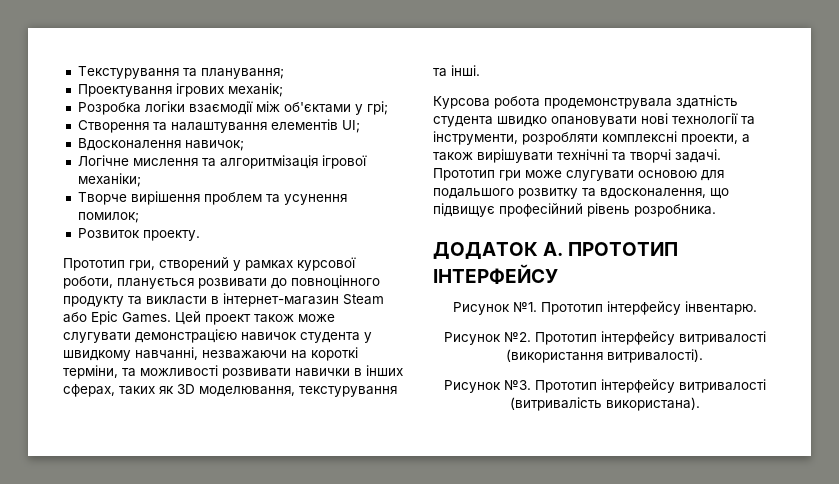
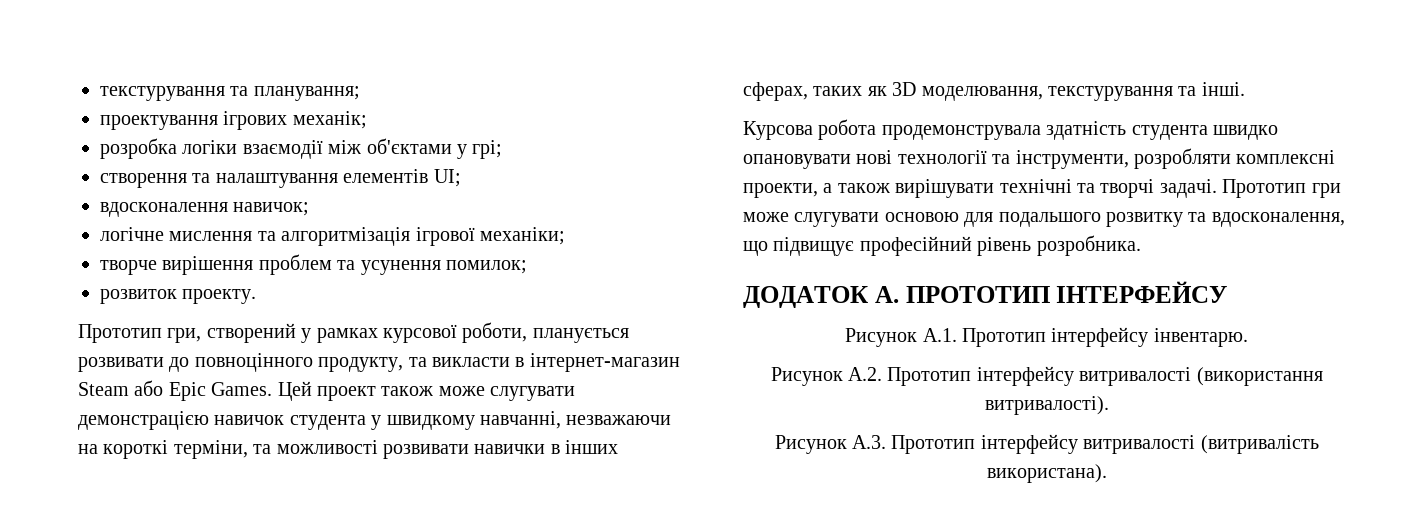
[77,66,179,79] Текстурування -> [100,86,225,101] текстурування
[77,84,172,97] Проектування -> [100,115,218,130] проектування
[77,102,141,115] Розробка -> [100,138,177,159] розробка
[77,120,149,133] Створення -> [100,173,187,188] створення
[77,138,181,151] Вдосконалення -> [100,202,228,217] вдосконалення
[77,155,129,166] Логічне -> [100,227,164,241] логічне
[77,192,127,205] Творче -> [100,260,157,275] творче
[77,228,140,238] Розвиток -> [100,289,177,304] розвиток
[63,296,124,307] продукту -> [318,357,404,372] продукту,
[512,302,537,312] №1. -> [922,328,957,342] А.1.
[503,332,531,342] №2. -> [847,367,882,381] А.2.
[503,380,531,390] №3. -> [851,435,886,449] А.3.

